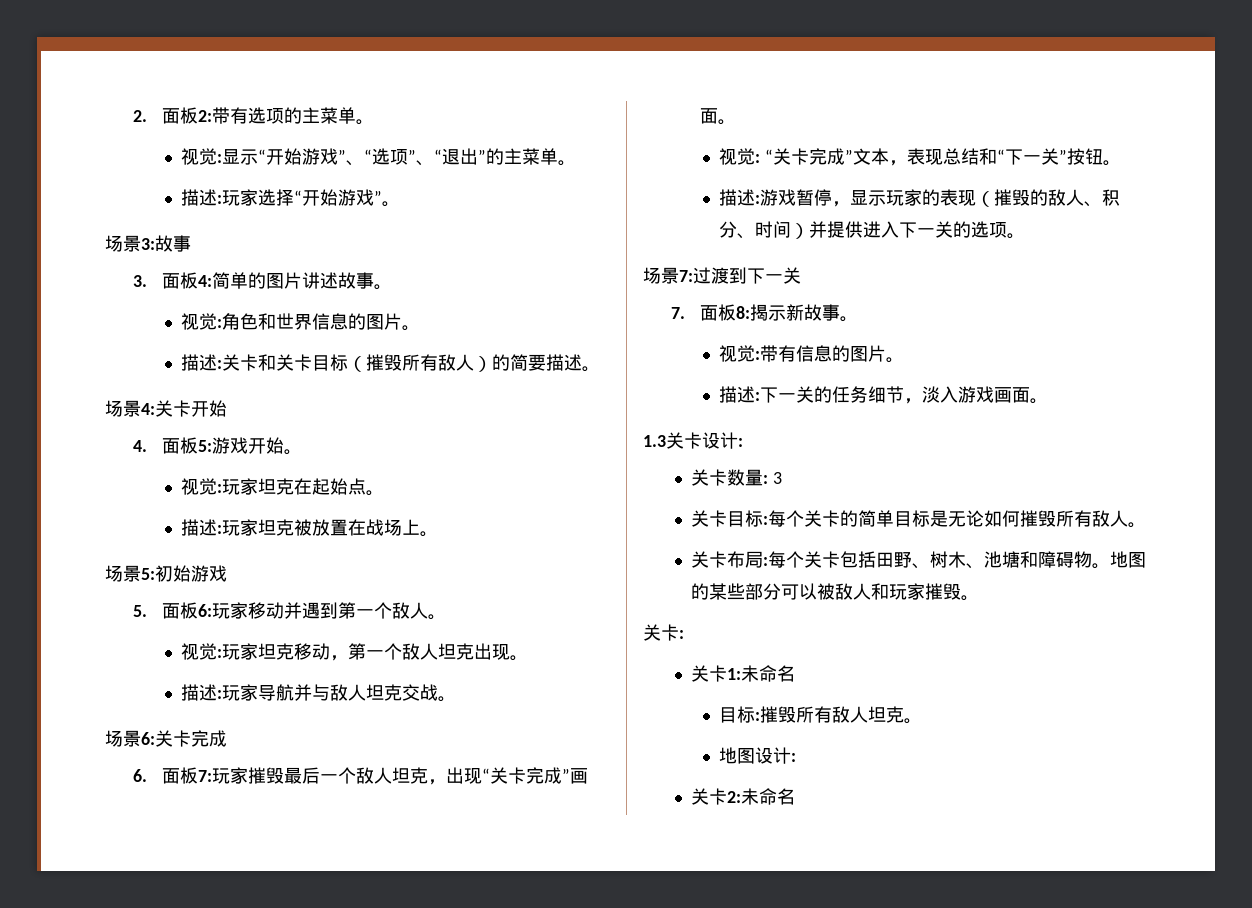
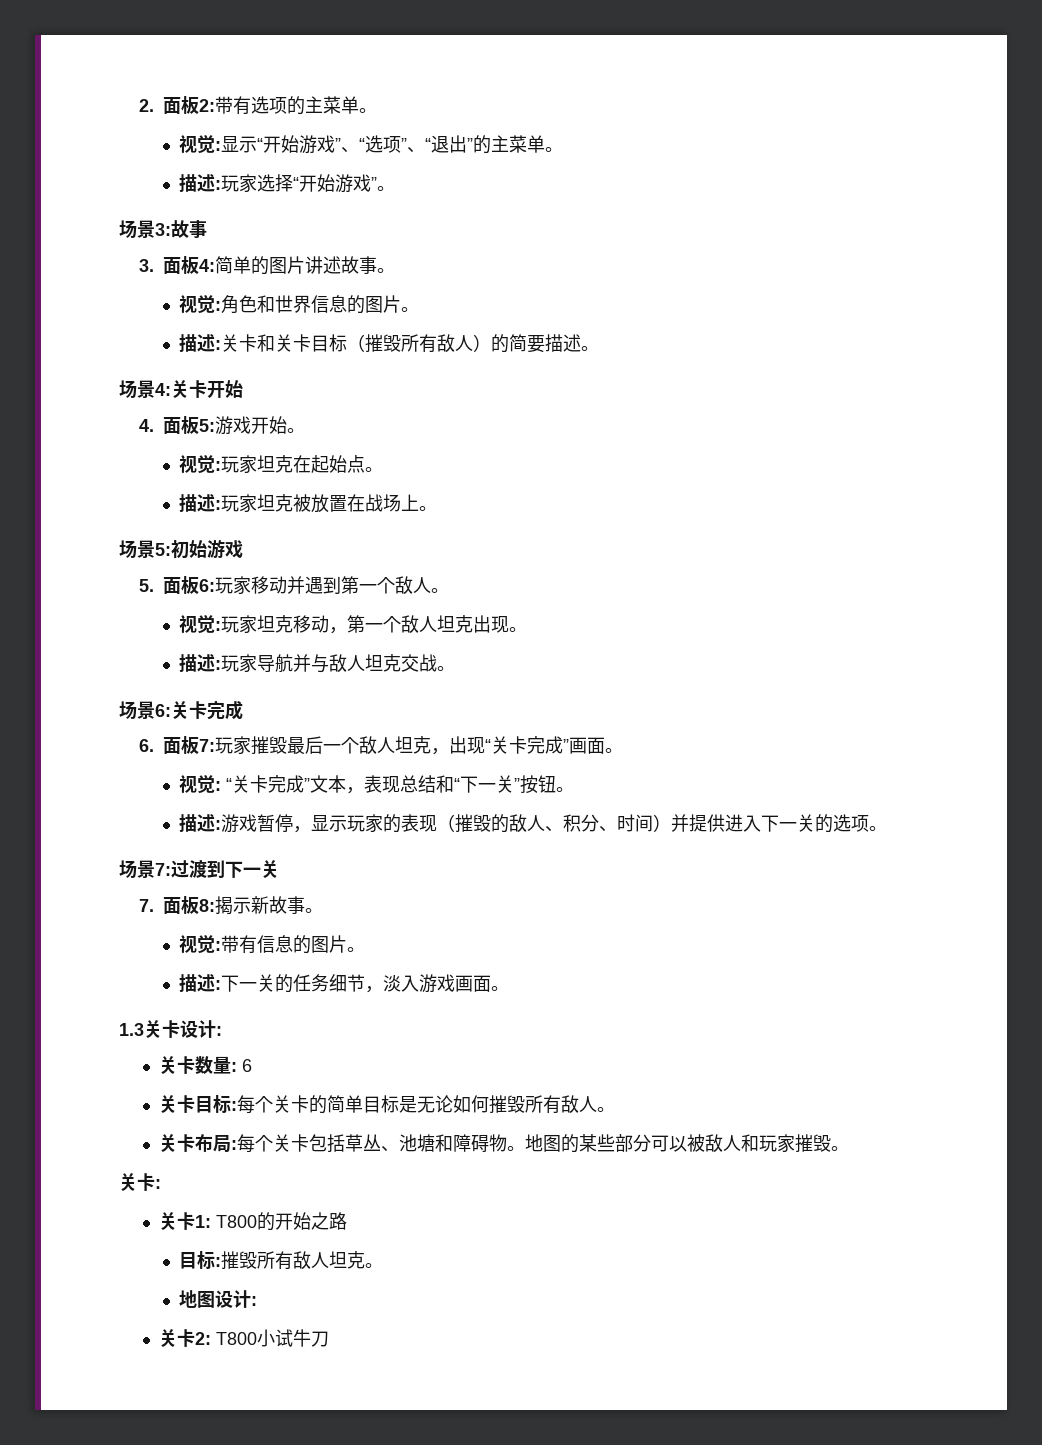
[772,472,782,484] 3 -> [242,1059,253,1072] 6
[876,551,967,569] 田野、树木 -> [345,1134,382,1152] 草丛
[741,665,796,682] 未命名 -> [216,1212,348,1231] T800的开始之路
[741,788,796,805] 未命名 -> [216,1329,330,1347] T800小试牛刀

